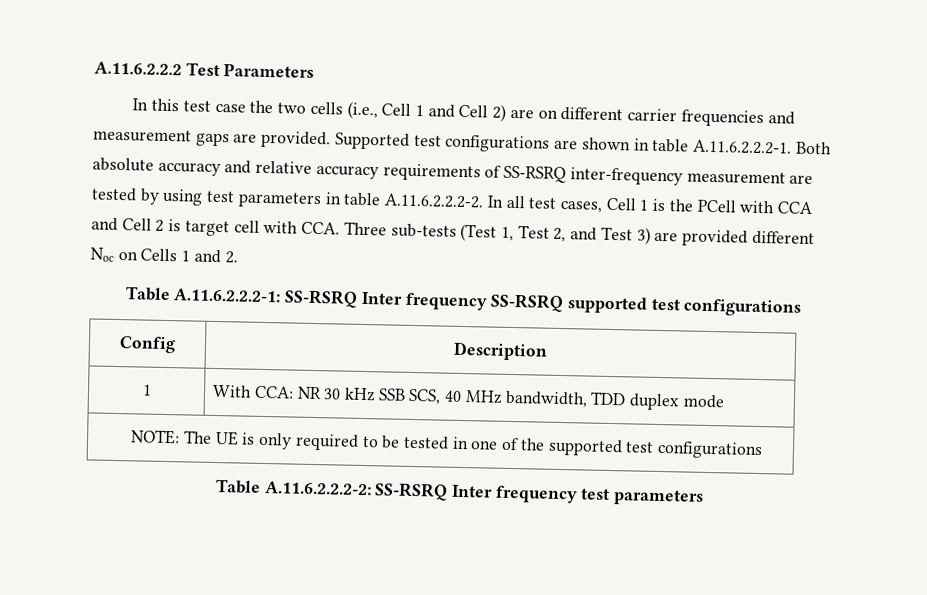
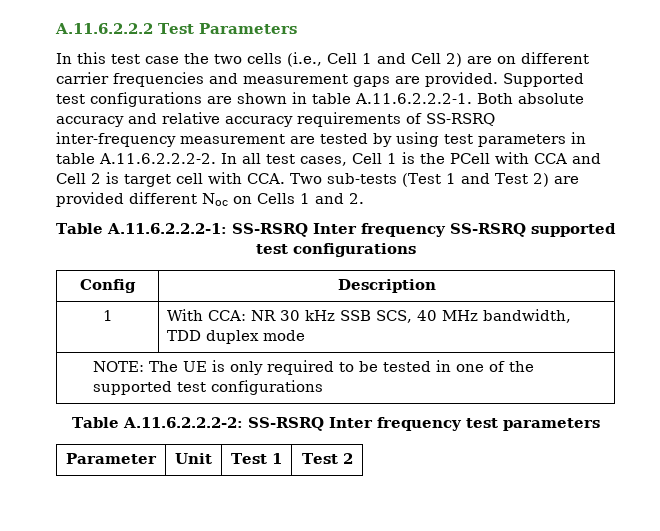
[343,221,387,236] Three -> [290,173,322,184] Two
[500,225,567,243] 1, Test 2, -> [445,173,456,184] 1
[636,227,651,245] 3) -> [532,173,549,187] 2)
(705, 497) none -> [66,453,157,464] [175,453,212,464] [231,453,282,464] [301,453,353,464] // Parameter | Unit | Test 1 | Test 2

